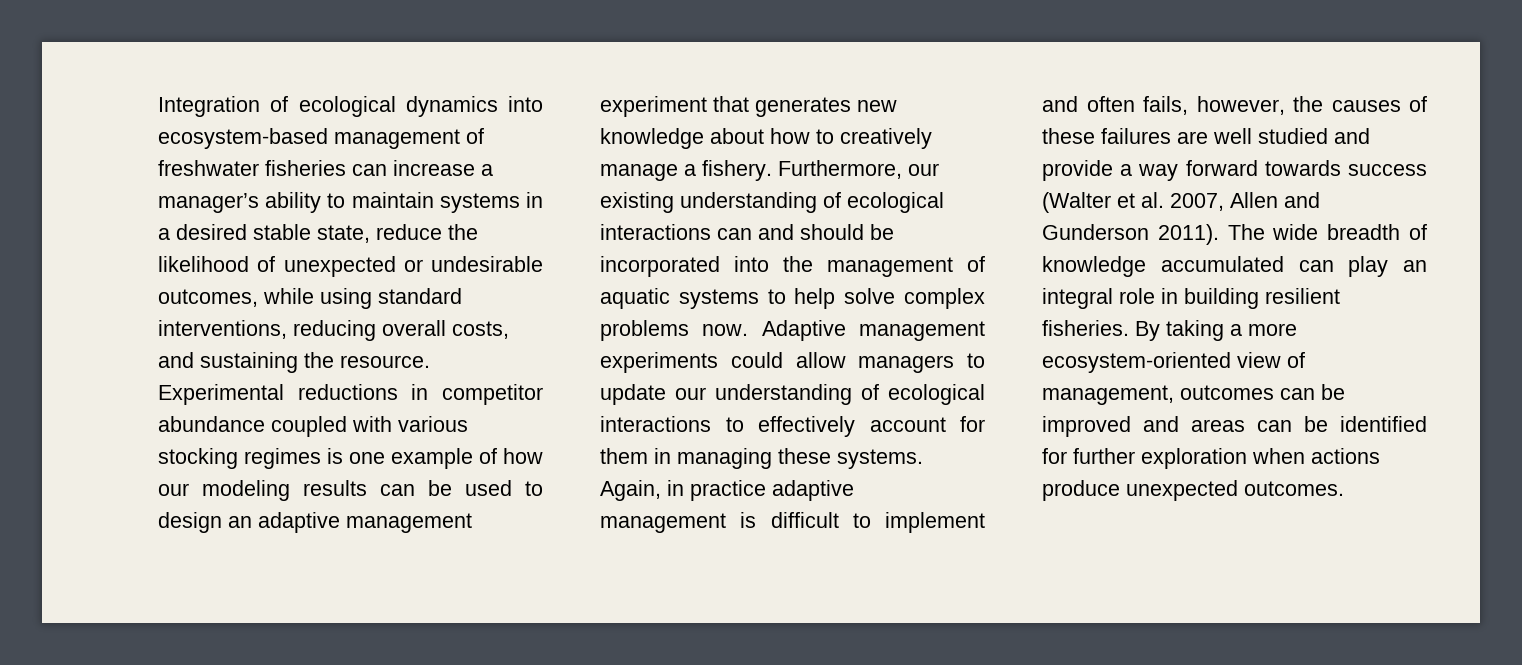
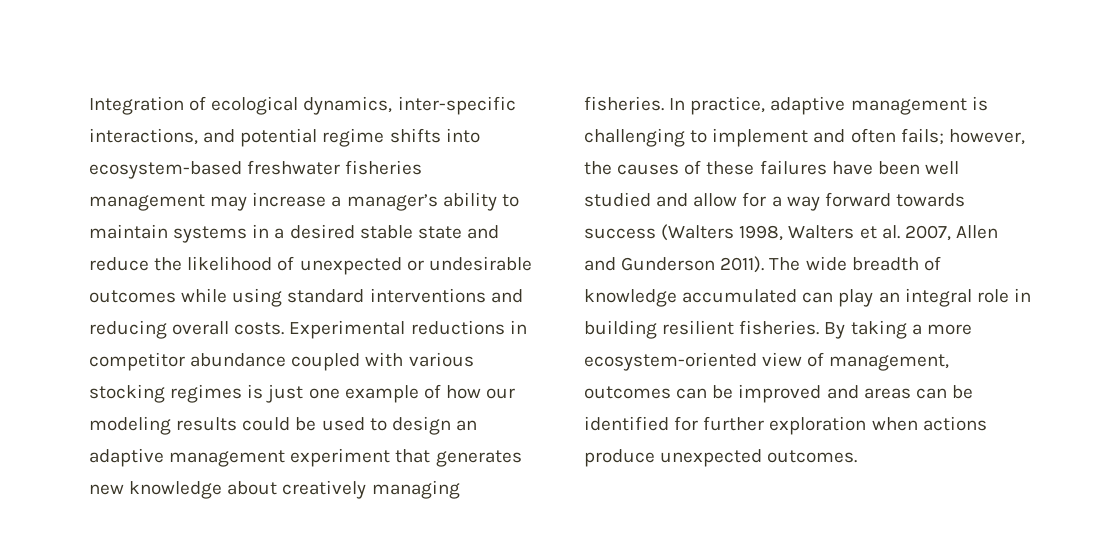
[405,96,543,117] [158,128,484,149] [158,160,387,176] dynamics into ecosystem-based management of freshwater fisheries can -> [303,96,516,115] [89,128,480,147] [89,160,423,179] [89,194,248,211] dynamics, inter-specific interactions, and potential regime shifts into ecosystem-based freshwater fisheries management may
[317,225,370,243] state, -> [417,225,499,239] state and
[158,289,258,307] outcomes, -> [89,290,176,303] outcomes
[158,320,509,341] [158,352,430,373] interventions, reducing overall costs, and sustaining the resource. -> [369,288,523,303] [89,320,285,339] interventions and reducing overall costs.
(343, 456) none -> [266,384,304,403] just
[380,484,415,496] can -> [242,417,291,431] could
[770,128,932,149] [600,160,939,181] [600,192,944,213] [600,224,894,240] [600,256,985,277] [600,288,985,309] [600,320,985,341] [600,352,985,373] [600,384,985,405] [600,416,985,437] [600,448,923,469] [600,480,766,501] how to creatively manage a fishery. Furthermore, our existing understanding of ecological interactions can and should be incorporated into the management of aquatic systems to help solve complex problems now. Adaptive management experiments could allow managers to update our understanding of ecological interactions to effectively account for them in managing these systems. Again, in practice -> [282,480,460,499] [584,96,766,115] creatively managing fisheries. In practice,
[770,512,839,528] difficult -> [584,128,685,147] challenging
[1143,96,1188,115] fails, -> [900,128,944,145] fails;
[1177,131,1208,144] are -> [831,161,920,175] have been
[1042,160,1113,181] provide -> [693,192,767,207] allow for
[1042,192,1111,213] (Walter -> [661,224,855,241] (Walters 1998, Walters

